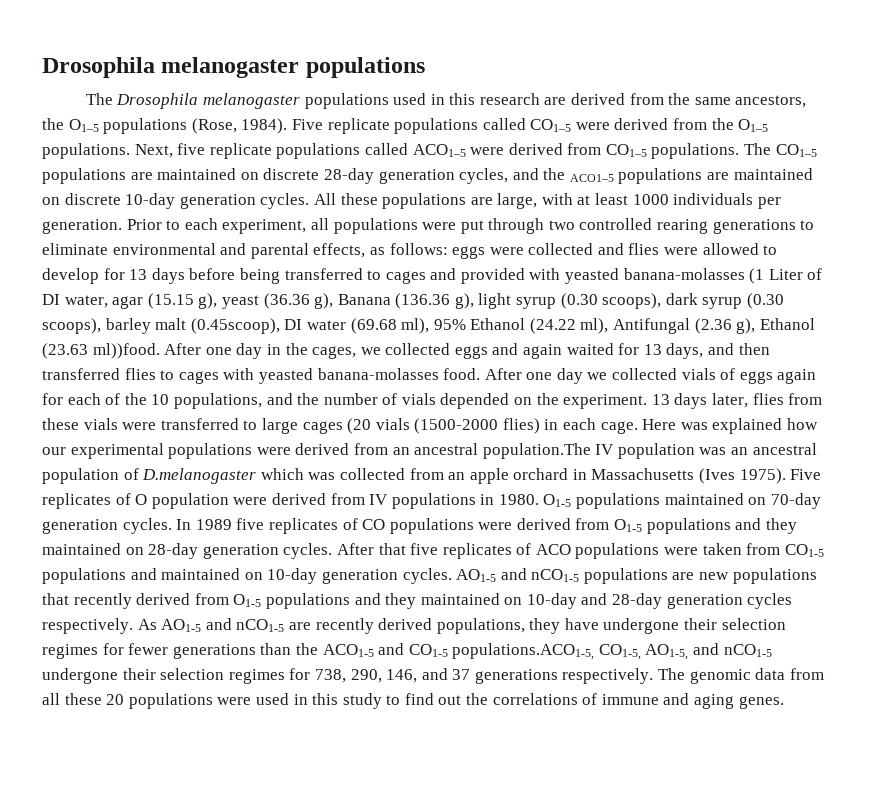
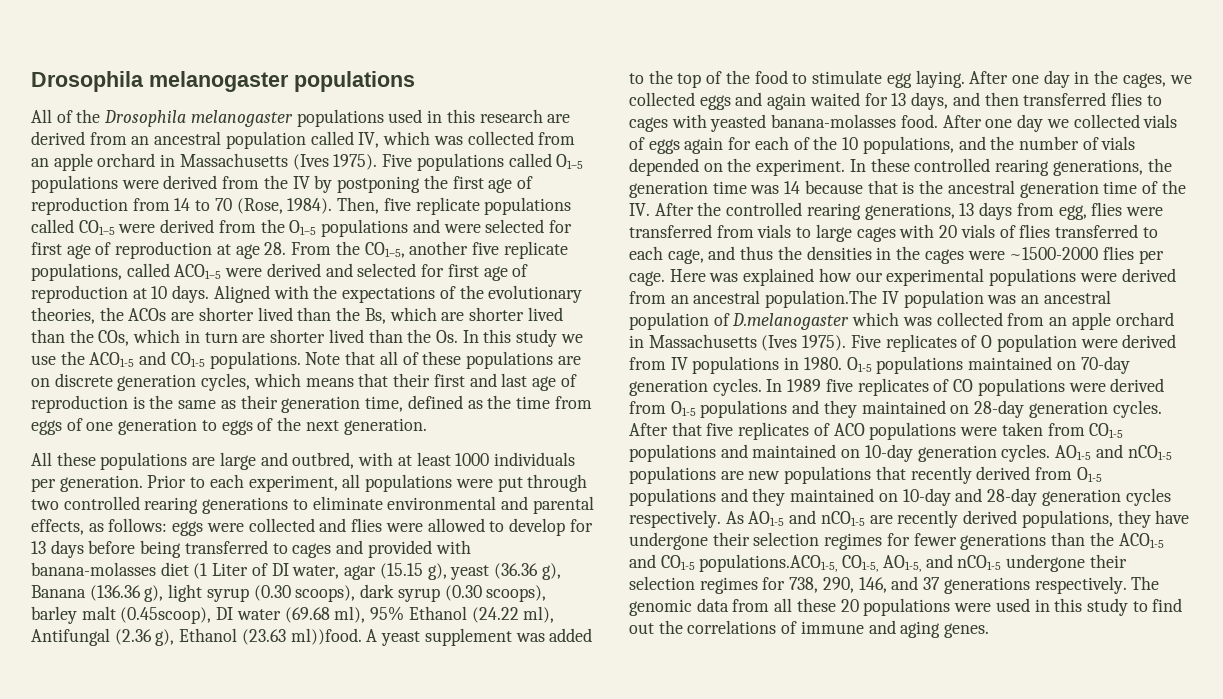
[85,93,113,105] The -> [31,109,101,123] All of the
[668,93,807,108] [42,118,323,134] the same ancestors, the O1–5 populations (Rose, 1984). Five -> [131,131,576,149] [31,153,584,171] [31,175,533,193] [31,197,411,215] an ancestral population called IV, which was collected from an apple orchard in Massachusetts (Ives 1975). Five populations called O1–5 populations were derived from the IV by postponing the first age of reproduction from 14 to 70 (Rose, 1984). Then, five
[42,143,361,159] populations. Next, five replicate populations -> [321,219,572,237] [31,241,568,259] [31,263,122,281] populations and were selected for first age of reproduction at age 28. From the CO1–5, another five replicate populations,
[567,143,817,159] [42,168,374,184] from CO1–5 populations. The CO1–5 populations are maintained on discrete 28-day -> [325,263,529,281] [31,285,583,303] [31,307,563,324] [31,329,583,347] [31,351,581,369] [31,373,113,387] and selected for first age of reproduction at 10 days. Aligned with the expectations of the evolutionary theories, the ACOs are shorter lived than the Bs, which are shorter lived than the COs, which in turn are shorter lived than the Os. In this study we use the ACO1-5 and CO1-5 populations. Note that all of these populations are on discrete
[512,168,813,184] [42,193,310,209] and the ACO1–5 populations are maintained on discrete 10-day generation cycles. -> [253,373,577,391] [31,395,592,413] [31,417,427,435] which means that their first and last age of reproduction is the same as their generation time, defined as the time from eggs of one generation to eggs of the next generation. //
[497,193,538,209] large, -> [219,452,355,470] large and outbred,
[565,268,745,284] yeasted banana-molasses -> [31,562,189,576] banana-molasses diet
(160, 351) none -> [366,628,593,646] [629,70,965,88] A yeast supplement was added to the top of the food to stimulate egg laying.
[651,393,823,409] [42,418,597,434] 13 days later, flies from these vials were transferred to large cages (20 vials (1500-2000 flies) in each -> [849,158,1172,176] [629,180,1186,198] [629,202,1163,220] [629,224,1158,242] [629,246,1164,264] In these controlled rearing generations, the generation time was 14 because that is the ancestral generation time of the IV. After the controlled rearing generations, 13 days from egg, flies were transferred from vials to large cages with 20 vials of flies transferred to each cage, and thus the densities in the cages were ~1500-2000 flies per

